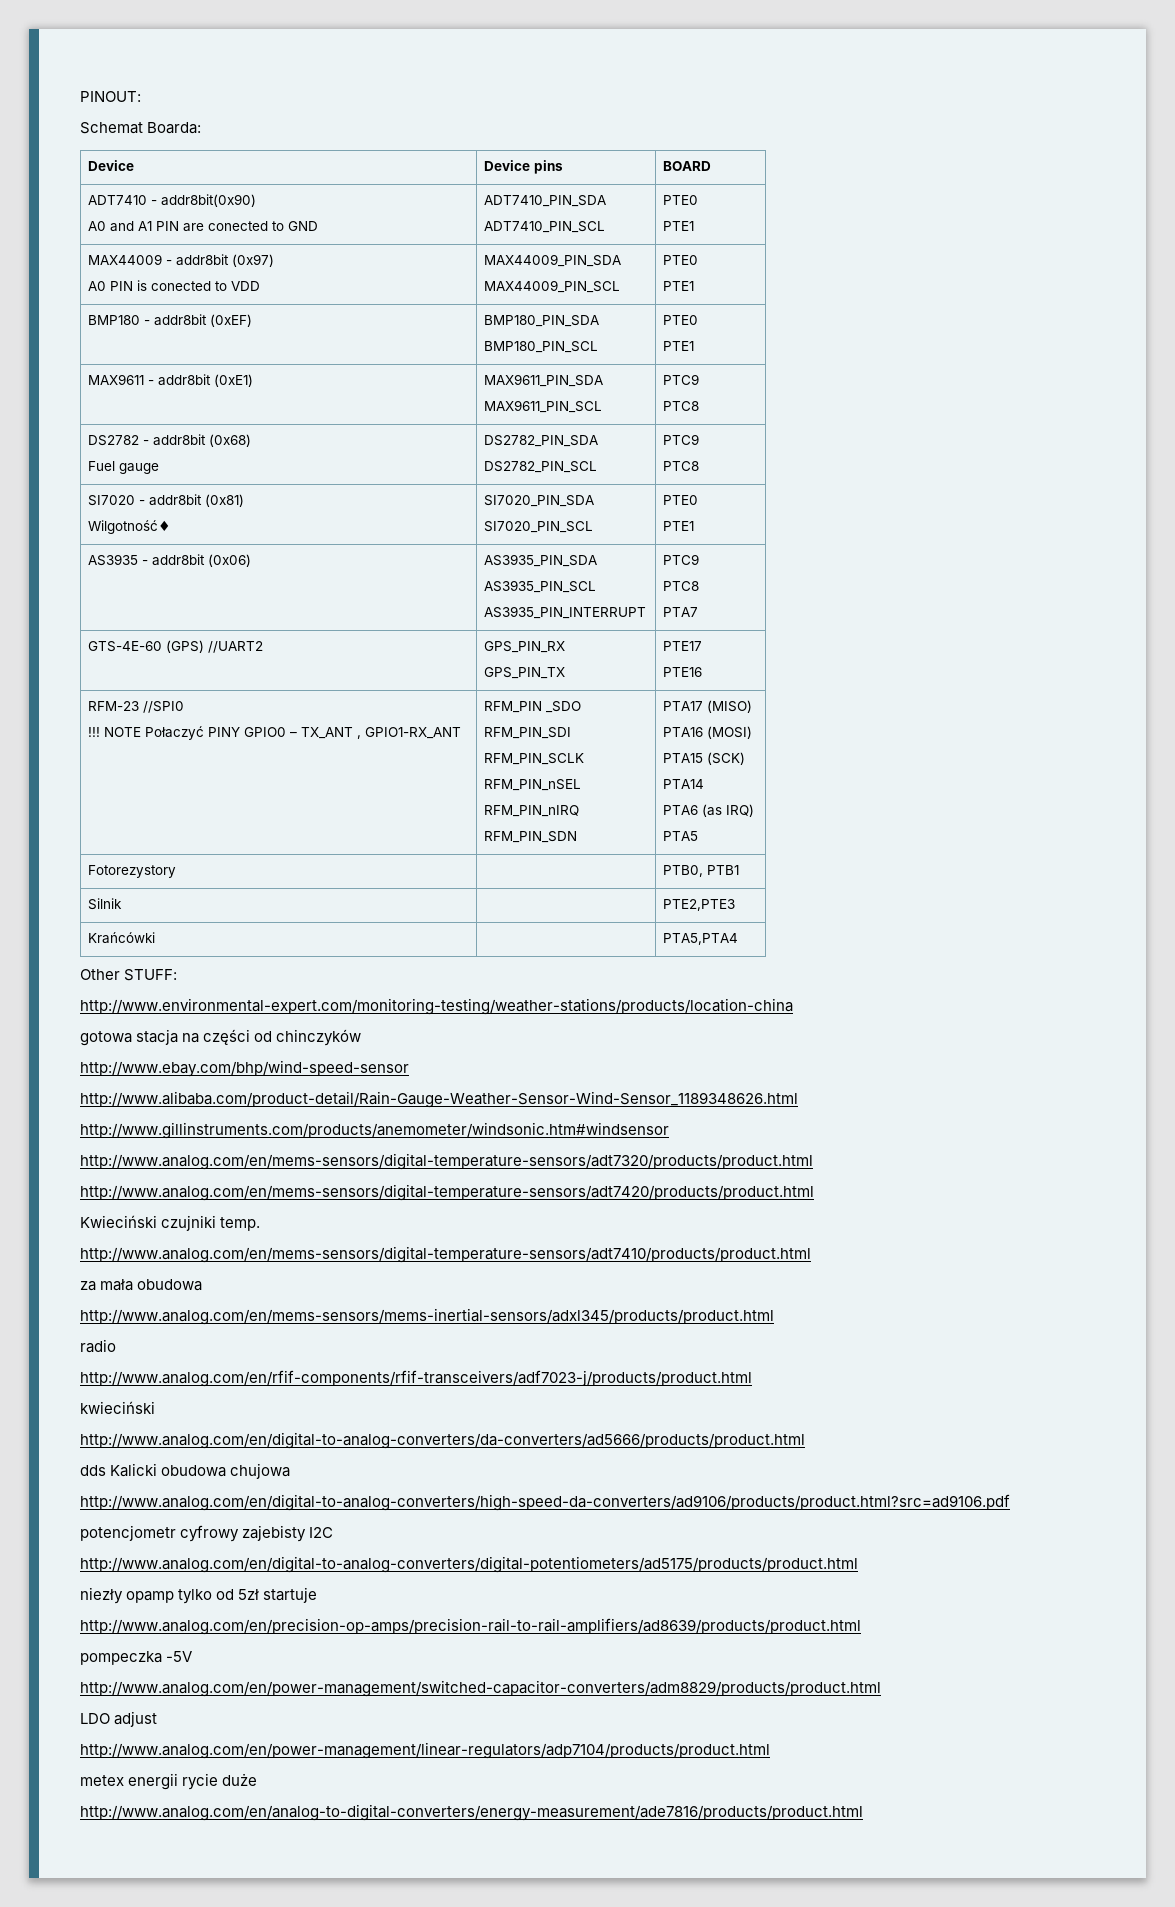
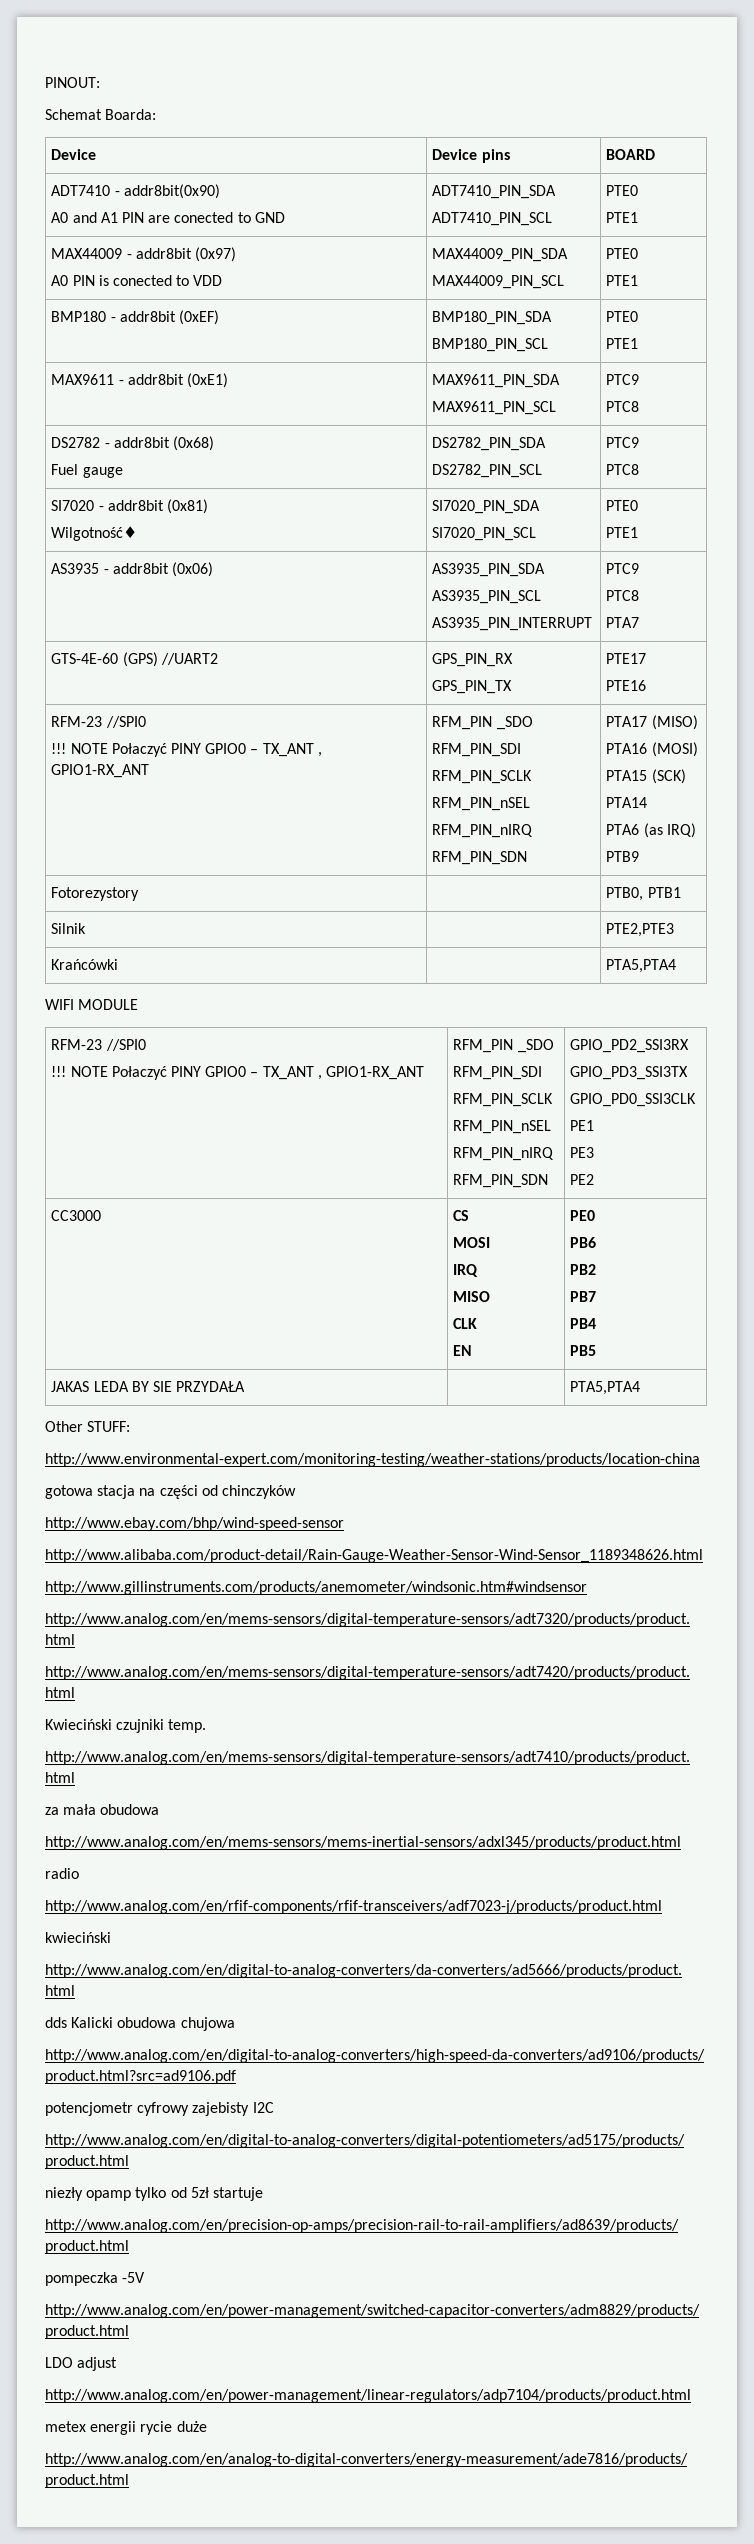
[663,831,699,841] PTA5 -> [606,851,640,862] PTB9
(739, 939) none -> [45,999,139,1010] [51,1039,146,1051] [51,1066,424,1080] [453,1039,554,1053] [453,1066,543,1080] [453,1093,554,1107] [453,1120,552,1134] [453,1147,555,1161] [453,1174,549,1188] [570,1039,690,1053] [570,1066,689,1080] [570,1093,697,1107] [570,1120,595,1131] [570,1147,595,1158] [570,1174,595,1185] [51,1210,102,1221] [453,1210,470,1221] [453,1237,491,1248] [453,1264,479,1277] [453,1291,491,1302] [453,1318,478,1329] [453,1345,473,1356] [570,1210,596,1221] [570,1237,597,1248] [570,1264,597,1275] [570,1291,597,1302] [570,1318,597,1329] [570,1345,597,1356] [51,1381,246,1392] [570,1381,641,1395] // WIFI MODULE // RFM-23 //SPI0 // !!! NOTE Połaczyć PINY GPIO0 – TX_ANT , GPIO1-RX_ANT | RFM_PIN _SDO // RFM_PIN_SDI // RFM_PIN_SCLK // RFM_PIN_nSEL // RFM_PIN_nIRQ // RFM_PIN_SDN | GPIO_PD2_SSI3RX // GPIO_PD3_SSI3TX // GPIO_PD0_SSI3CLK // PE1 // PE3 // PE2 // CC3000 | CS // MOSI // IRQ // MISO // CLK // EN | PE0 // PB6 // PB2 // PB7 // PB4 // PB5 // JAKAS LEDA BY SIE PRZYDAŁA | | PTA5,PTA4

